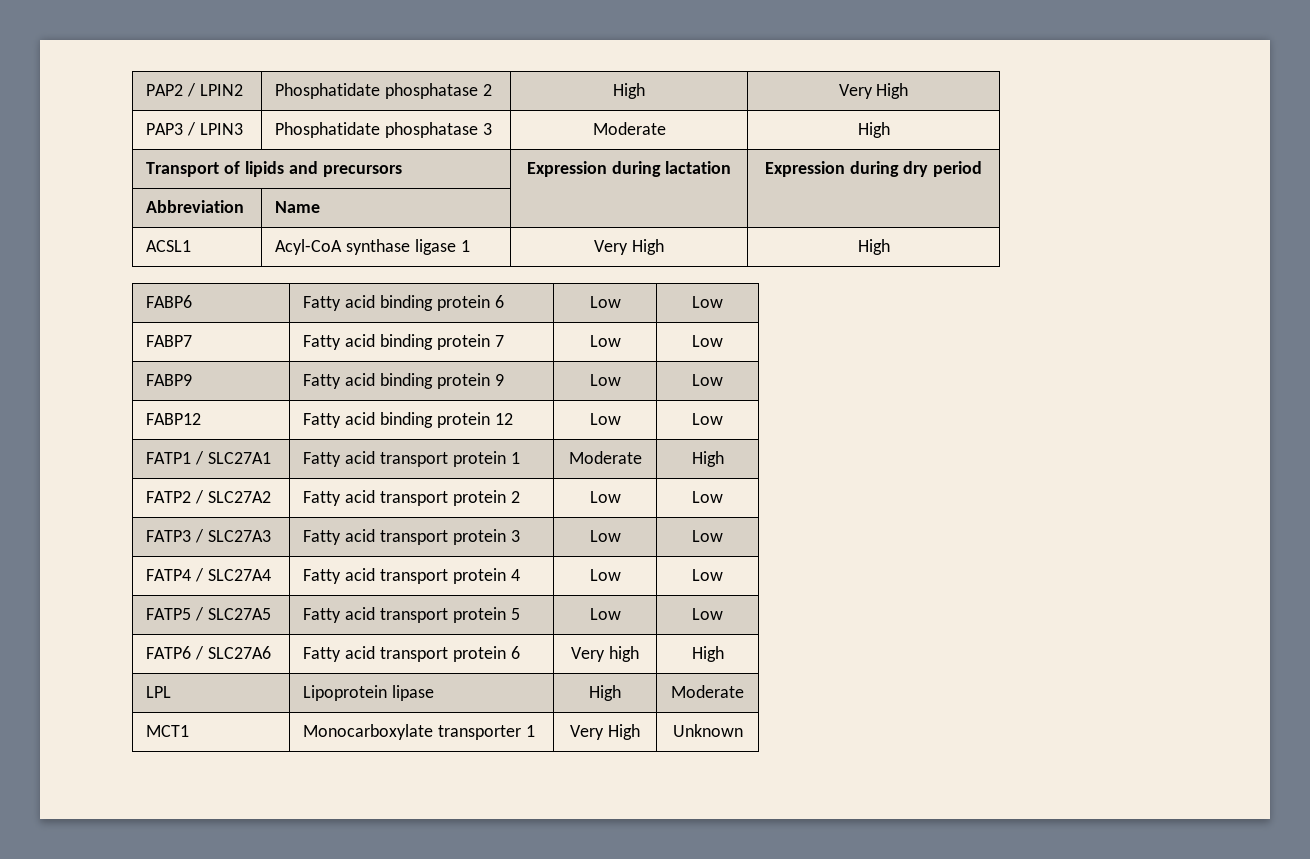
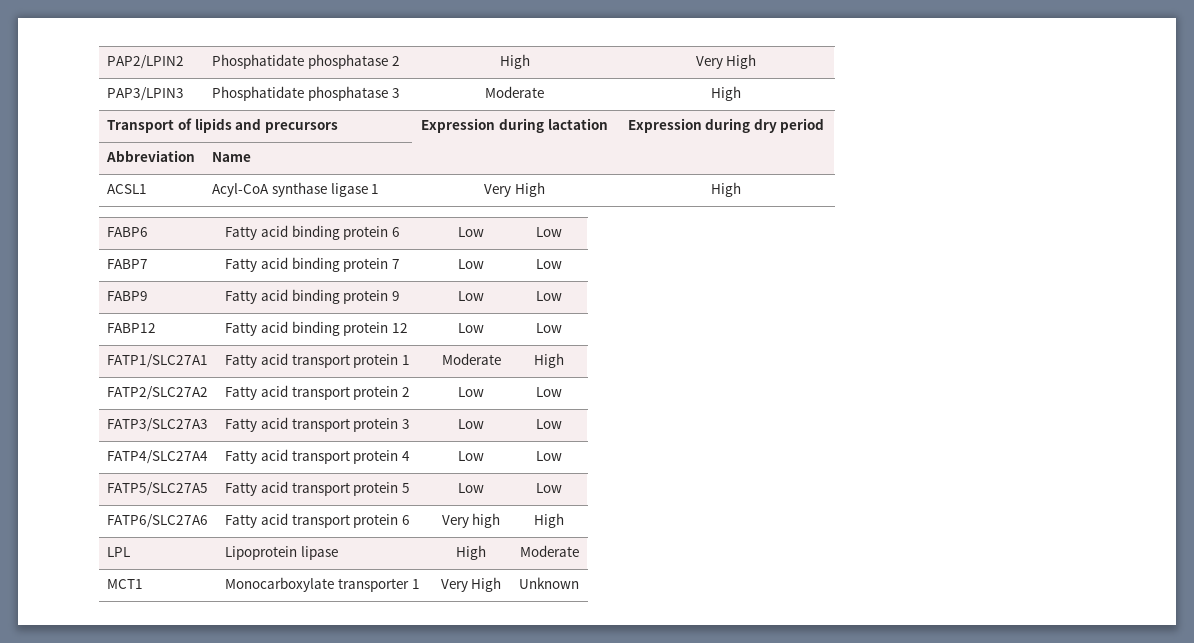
[146,83,244,97] PAP2 / LPIN2 -> [107,55,185,69] PAP2/LPIN2
[146,122,244,136] PAP3 / LPIN3 -> [107,87,185,101] PAP3/LPIN3
[146,451,272,465] FATP1 / SLC27A1 -> [107,354,209,368] FATP1/SLC27A1
[146,490,272,504] FATP2 / SLC27A2 -> [107,386,209,400] FATP2/SLC27A2
[146,529,272,543] FATP3 / SLC27A3 -> [107,418,209,432] FATP3/SLC27A3
[146,568,272,582] FATP4 / SLC27A4 -> [107,450,209,464] FATP4/SLC27A4
[146,607,272,621] FATP5 / SLC27A5 -> [107,482,209,496] FATP5/SLC27A5
[146,646,272,660] FATP6 / SLC27A6 -> [107,514,209,528] FATP6/SLC27A6

